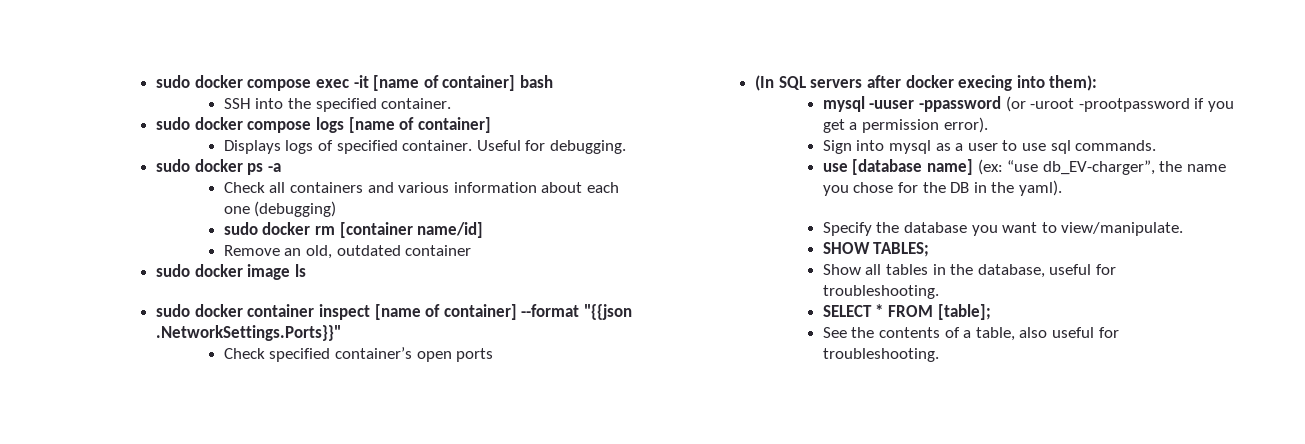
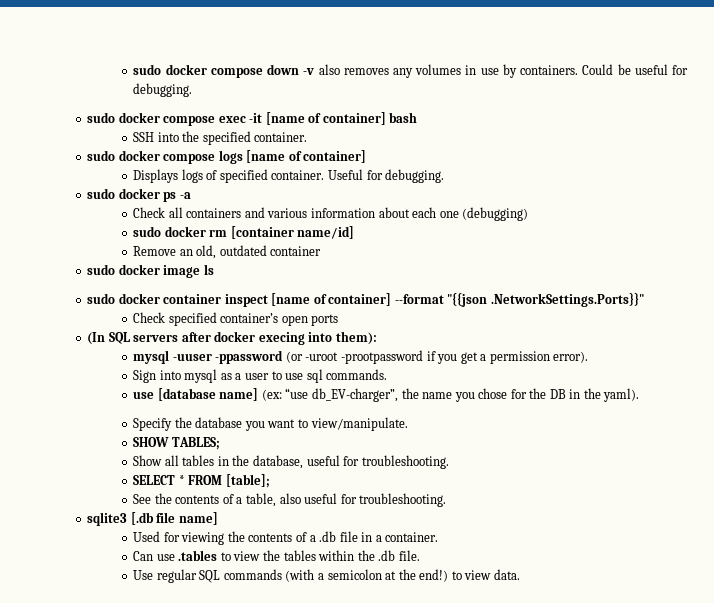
[156,75,312,91] sudo docker compose -> [133,64,689,78] [133,83,193,97] [87,112,216,126] sudo docker compose down -v also removes any volumes in use by containers. Could be useful for debugging. // sudo docker compose
(939, 355) none -> [87,512,218,526] [133,531,439,545] [133,550,420,561] [133,569,520,583] // sqlite3 [.db file name] // Used for viewing the contents of a .db file in a container. // Can use .tables to view the tables within the .db file. // Use regular SQL commands (with a semicolon at the end!) to view data.

